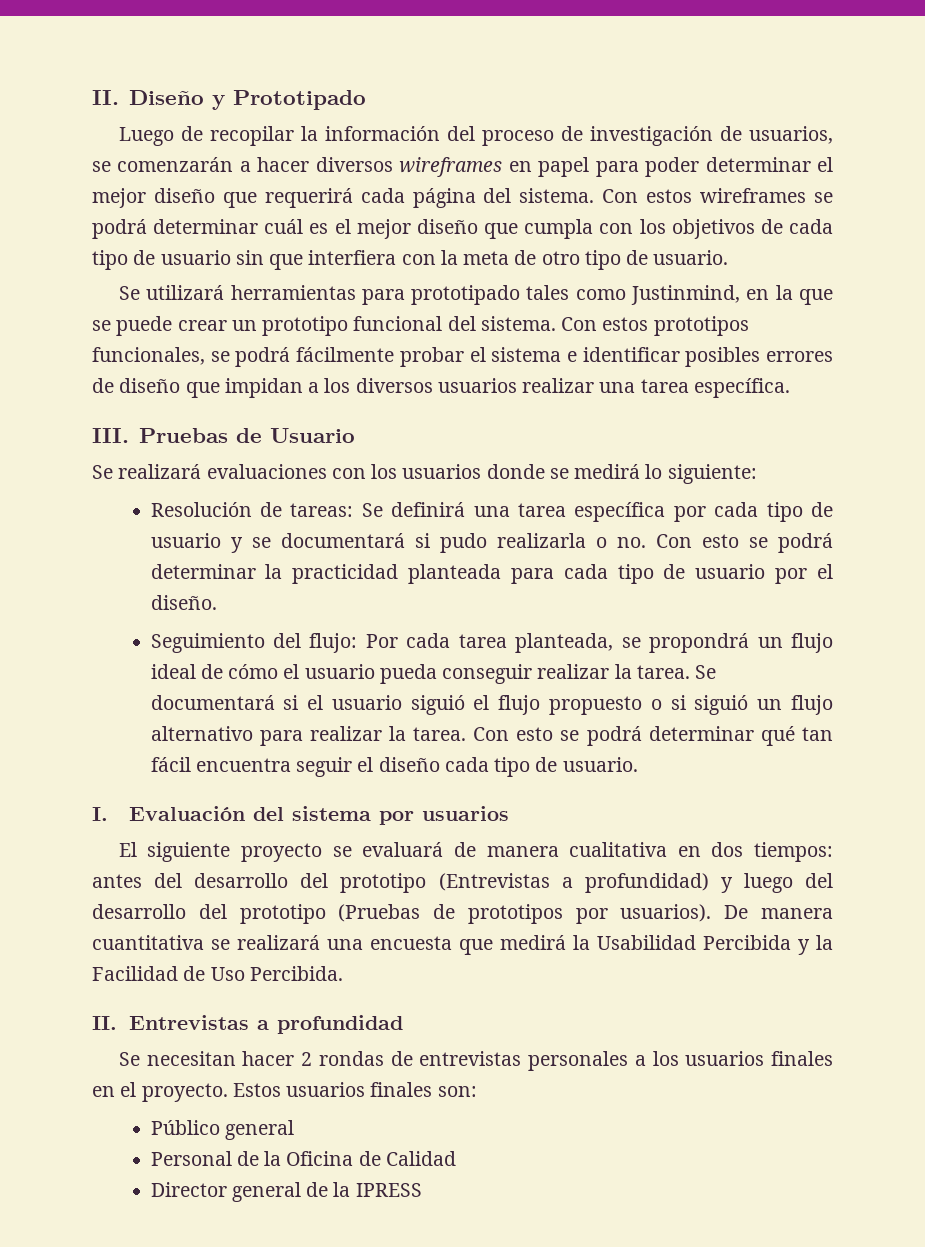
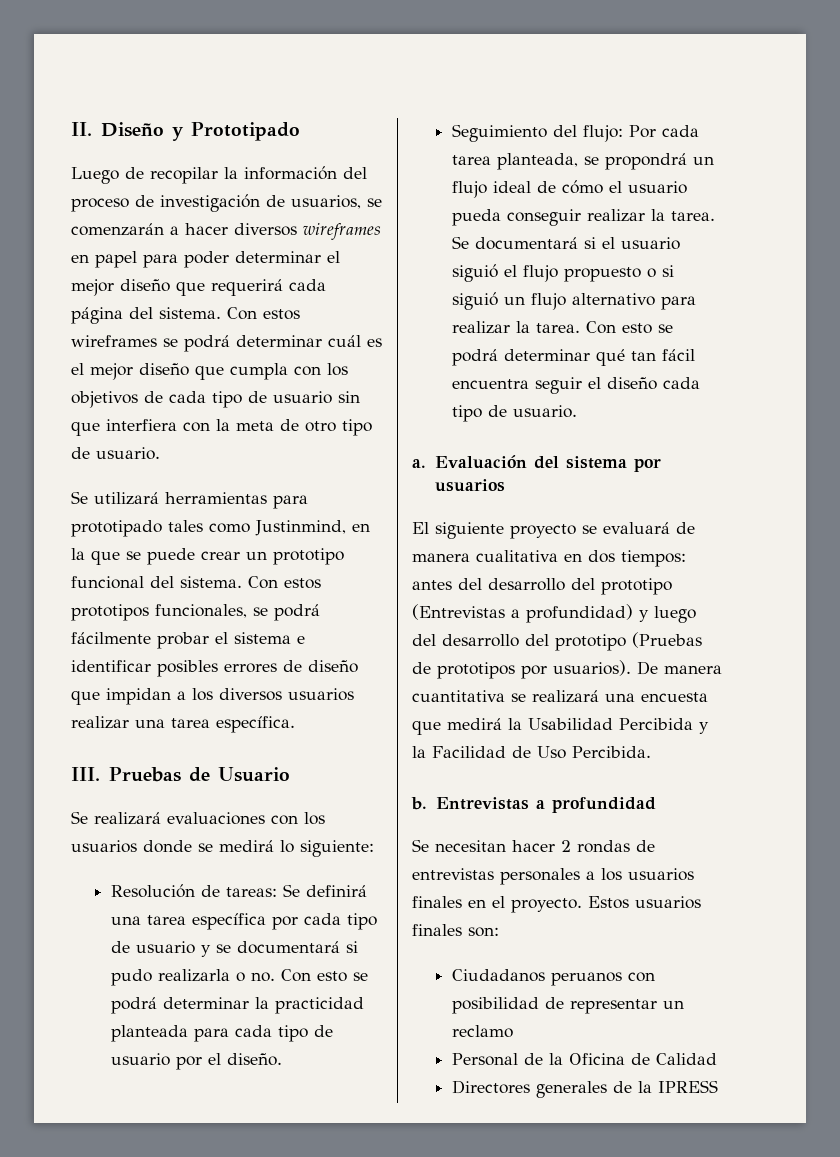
[92,807,108,821] I. -> [412,459,426,468] a.
[92,1016,117,1030] II. -> [411,797,427,810] b.
[150,1120,294,1140] Público general -> [452,969,656,986] [452,997,685,1014] [452,1025,514,1038] Ciudadanos peruanos con posibilidad de representar un reclamo
[150,1182,301,1202] Director general -> [452,1080,608,1098] Directores generales

